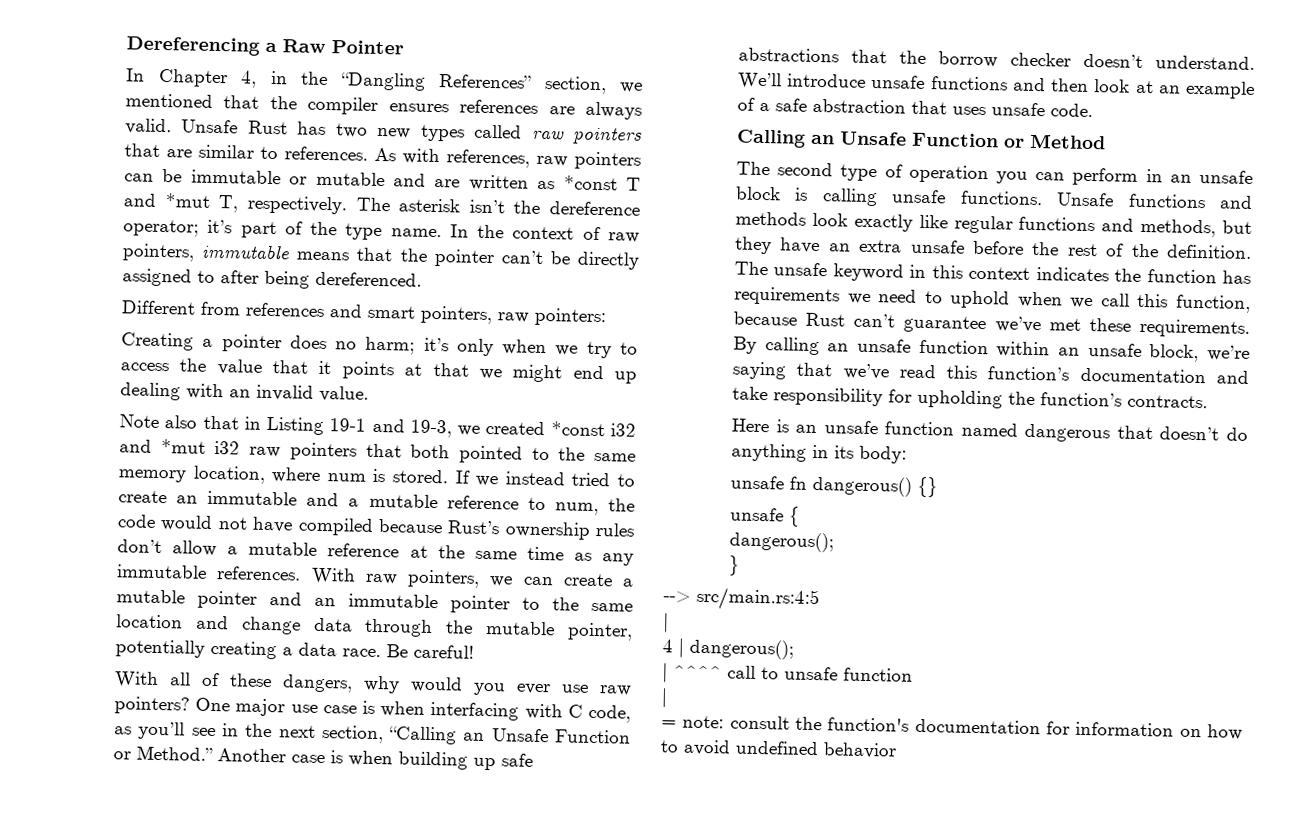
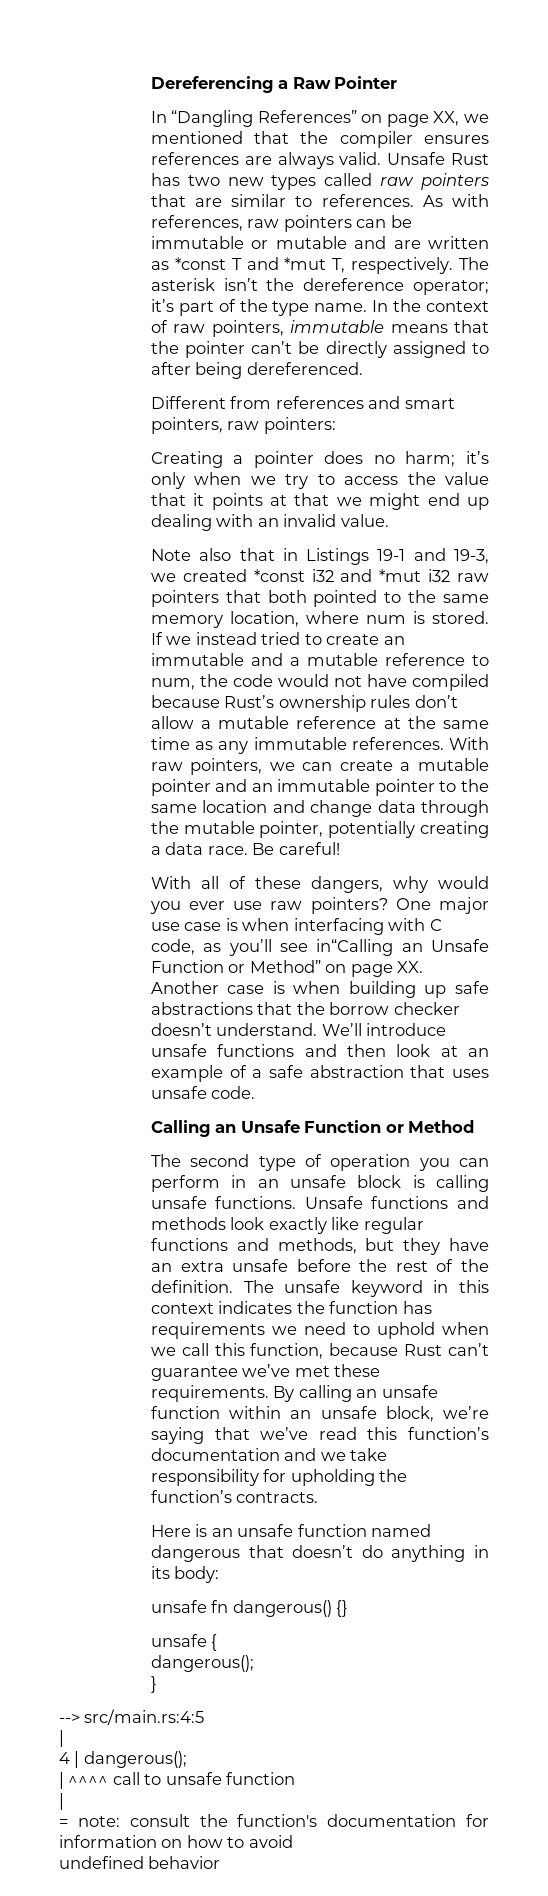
[157,68,607,95] Chapter 4, in the “Dangling References” section, -> [171,110,460,127] “Dangling References” on page XX,
[266,416,325,436] Listing -> [306,548,370,565] Listings
[221,723,631,745] [113,745,214,762] in the next section, “Calling an Unsafe Function or Method.” -> [316,939,489,956] [150,960,424,977] in“Calling an Unsafe Function or Method” on page XX.
(1249, 377) none -> [320,1452,346,1461] we
(731, 747) none -> (293, 1841) //

